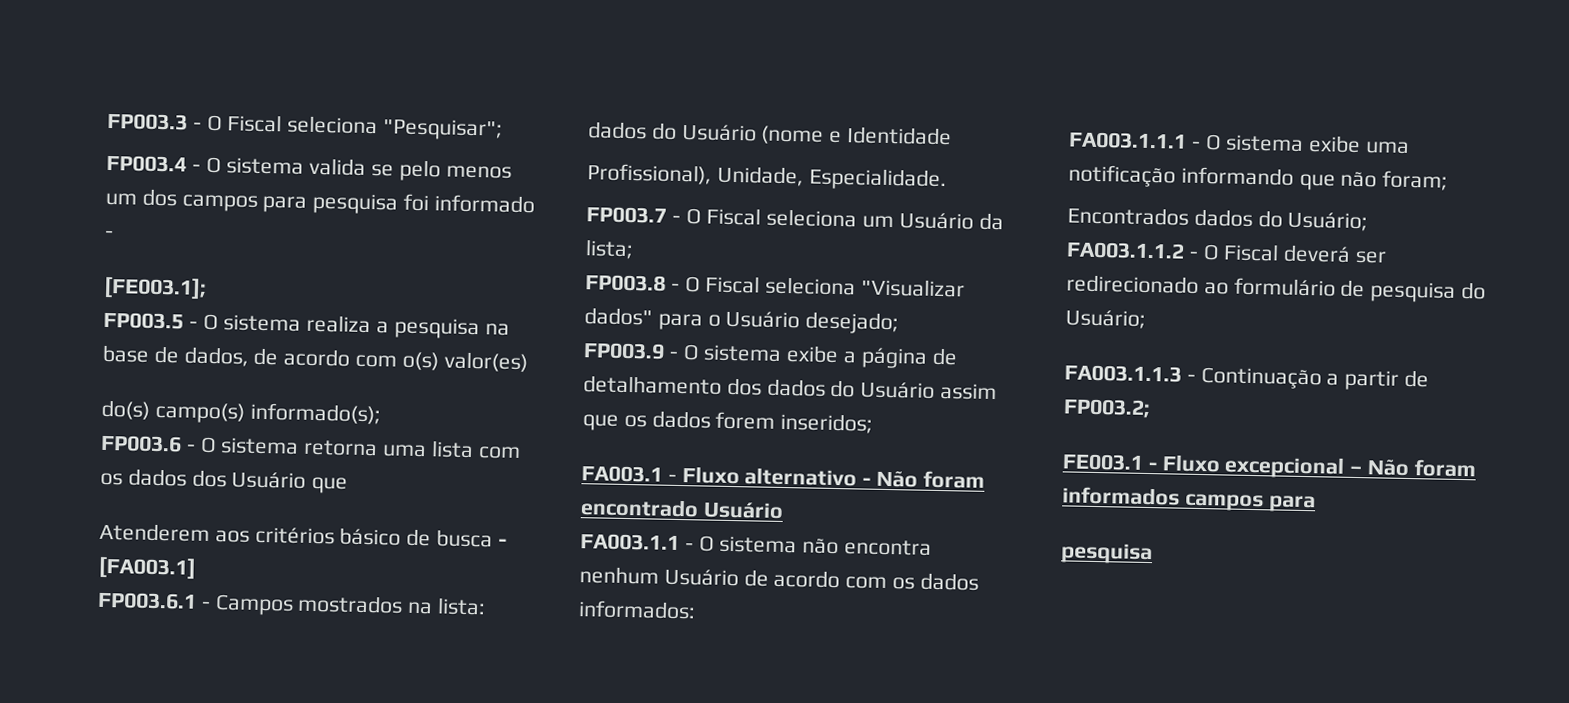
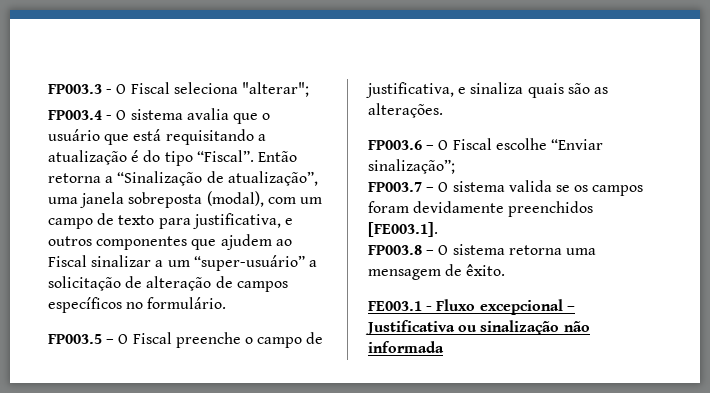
[383,118,504,141] "Pesquisar"; -> [241,82,309,97] "alterar";
[309,157,512,182] [105,188,535,215] [105,230,114,239] [103,276,207,300] [103,311,510,340] [102,344,528,373] [101,399,381,425] [100,434,521,459] [100,468,349,494] [99,522,507,548] [98,556,196,580] [97,591,487,616] [588,121,953,146] [587,163,947,192] [586,206,1004,231] [585,239,634,260] [585,274,966,298] [584,307,900,335] [583,342,958,369] [583,375,998,401] [582,410,874,434] [581,465,985,489] [580,498,784,519] [580,533,933,556] [579,566,979,591] [578,600,696,620] [1068,131,1411,154] [1068,164,1449,191] [1067,206,1369,232] [1066,241,1388,264] [1066,274,1487,303] [1065,309,1146,329] [1064,364,1430,391] [1063,398,1151,419] valida se pelo menos um dos campos para pesquisa foi informado - // [FE003.1]; // FP003.5 - O sistema realiza a pesquisa na base de dados, de acordo com o(s) valor(es) // do(s) campo(s) informado(s); // FP003.6 - O sistema retorna uma lista com os dados dos Usuário que // Atenderem aos critérios básico de busca - [FA003.1] // FP003.6.1 - Campos mostrados na lista: dados do Usuário (nome e Identidade // Profissional), Unidade, Especialidade. // FP003.7 - O Fiscal seleciona um Usuário da lista; // FP003.8 - O Fiscal seleciona "Visualizar dados" para o Usuário desejado; // FP003.9 - O sistema exibe a página de detalhamento dos dados do Usuário assim que os dados forem inseridos; // FA003.1 - Fluxo alternativo - Não foram encontrado Usuário // FA003.1.1 - O sistema não encontra nenhum Usuário de acordo com os dados informados: // FA003.1.1.1 - O sistema exibe uma notificação informando que não foram; // Encontrados dados do Usuário; // FA003.1.1.2 - O Fiscal deverá ser redirecionado ao formulário de pesquisa do Usuário; // FA003.1.1.3 - Continuação a partir de FP003.2; -> [186,108,271,124] [48,129,266,145] [48,150,297,166] [48,171,318,186] [48,191,322,208] [48,213,293,229] [48,234,292,250] [48,255,317,271] [48,276,288,292] [48,297,227,313] [48,332,324,348] [366,82,608,98] [368,103,443,118] [368,138,603,150] [368,159,455,174] [368,180,644,196] [368,201,594,217] [368,222,438,237] [368,244,596,255] [368,264,506,280] avalia que o usuário que está requisitando a atualização é do tipo “Fiscal”. Então retorna a “Sinalização de atualização”, uma janela sobreposta (modal), com um campo de texto para justificativa, e outros componentes que ajudem ao Fiscal sinalizar a um “super-usuário” a solicitação de alteração de campos específicos no formulário. // FP003.5 – O Fiscal preenche o campo de justificativa, e sinaliza quais são as alterações. // FP003.6 – O Fiscal escolhe “Enviar sinalização”; // FP003.7 – O sistema valida se os campos foram devidamente preenchidos [FE003.1]. // FP003.8 – O sistema retorna uma mensagem de êxito.
[1367,459,1477,478] [1062,486,1316,513] [1061,542,1153,565] Não foram informados campos para // pesquisa -> [365,320,590,335] [368,341,444,353] Justificativa ou sinalização não informada

